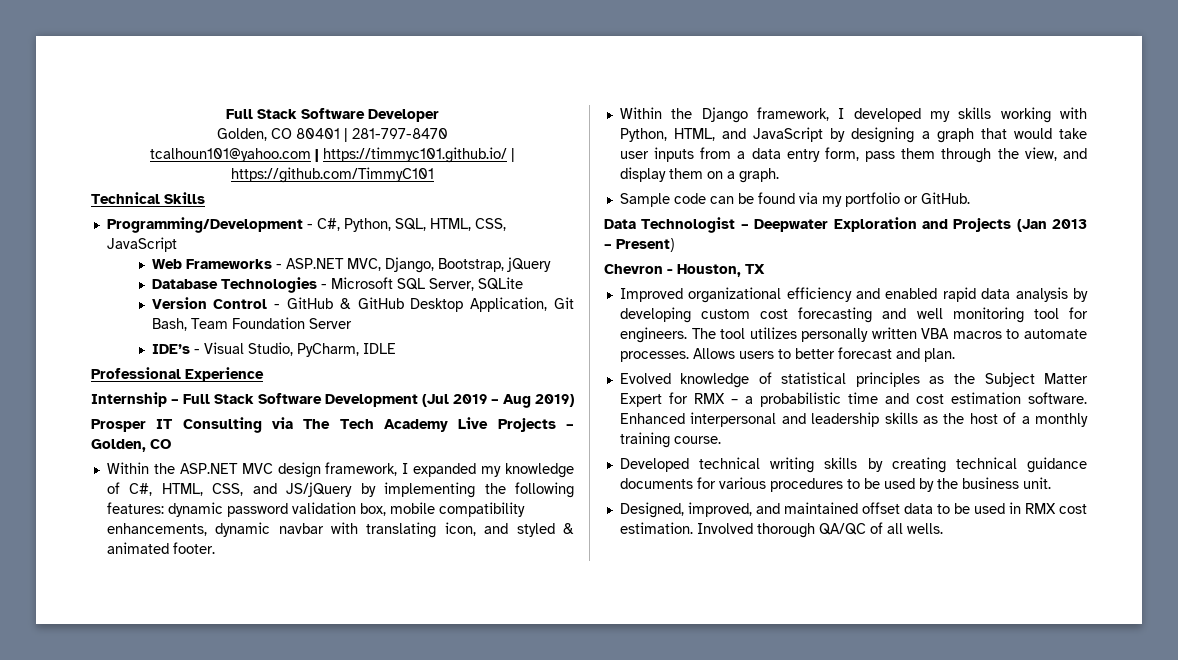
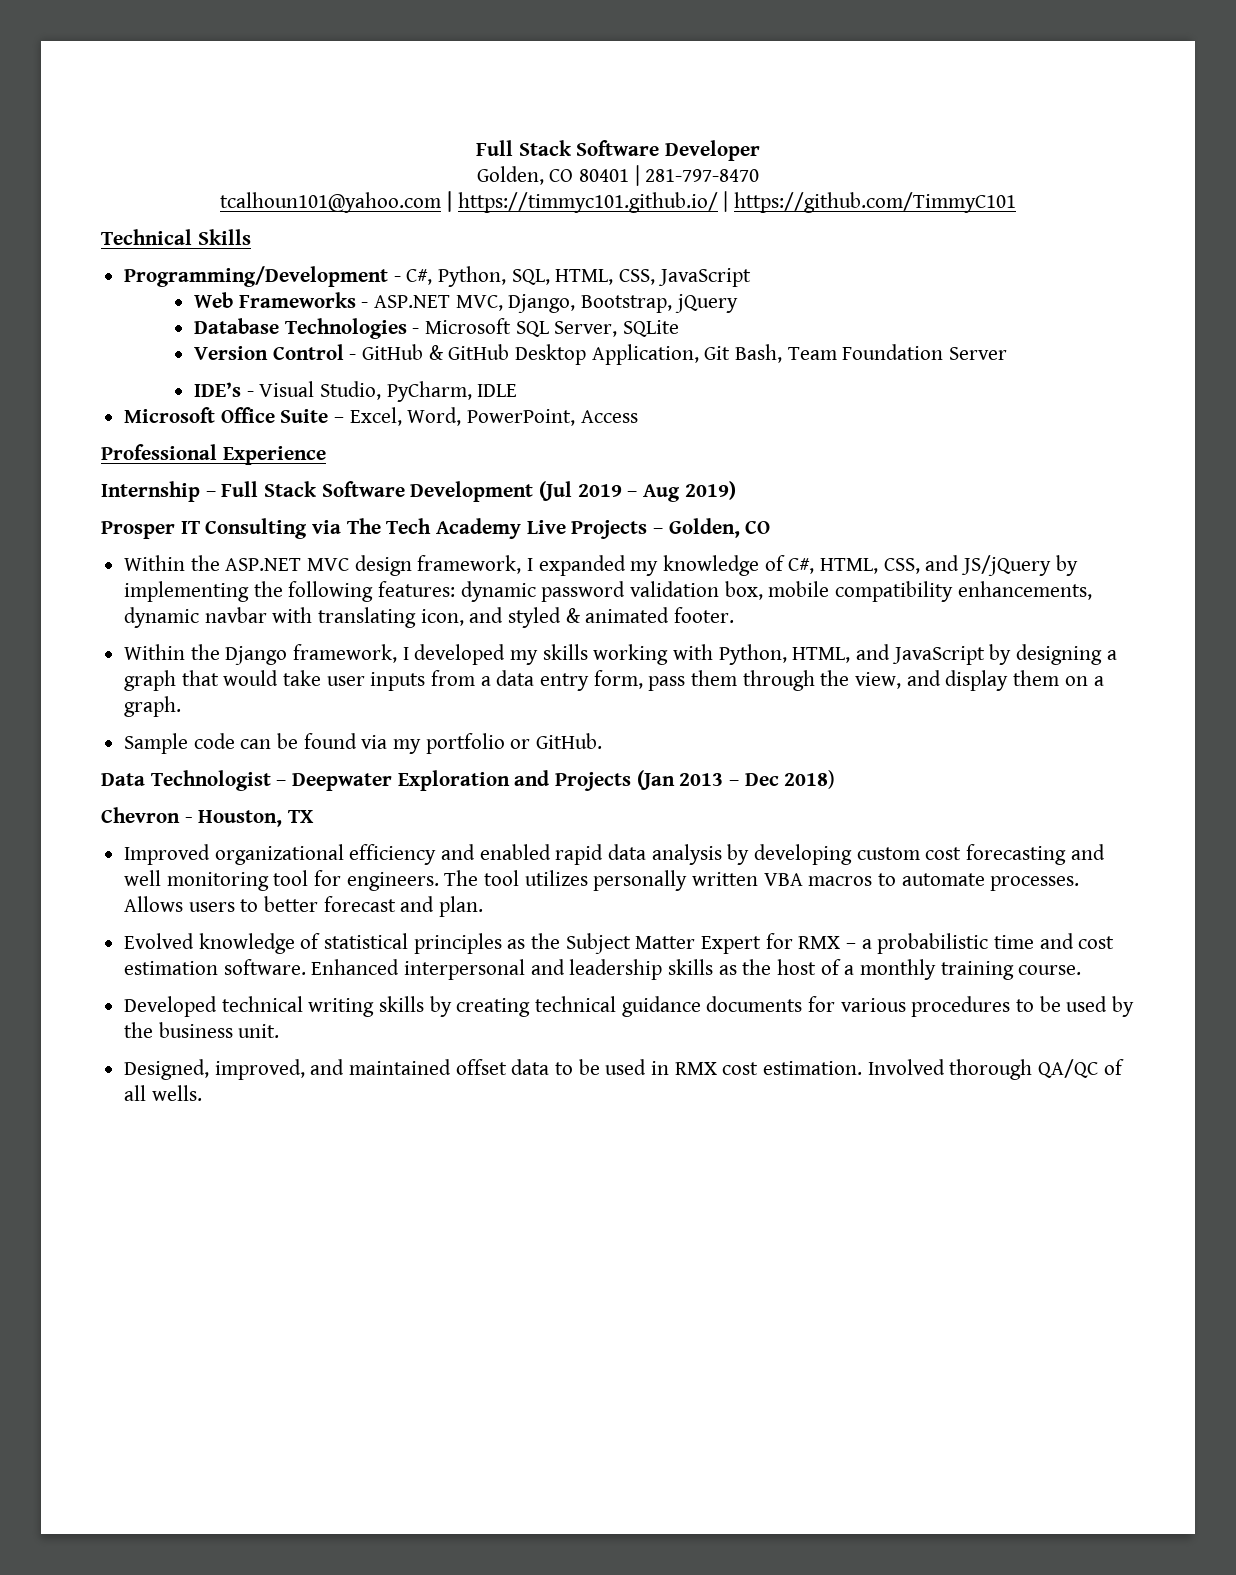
(396, 348) none -> [124,407,638,426] // Microsoft Office Suite – Excel, Word, PowerPoint, Access
[616,238,675,252] Present) -> [744,770,836,789] Dec 2018)

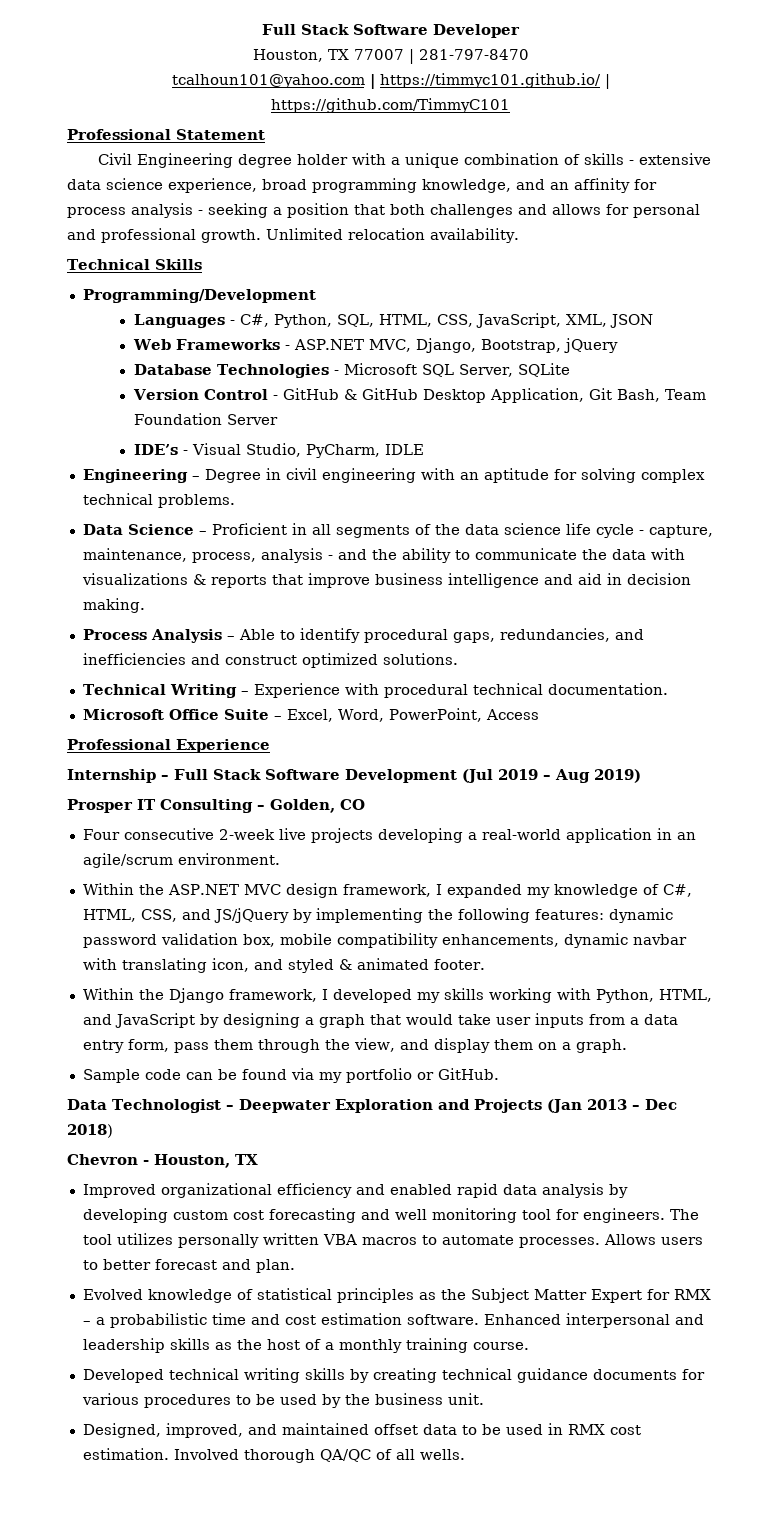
[476,166,629,185] Golden, CO 80401 -> [252,49,404,62] Houston, TX 77007
(1016, 202) none -> [67,129,265,140] [98,153,712,168] [67,178,657,193] [67,203,700,218] [67,228,519,243] // Professional Statement // Civil Engineering degree holder with a unique combination of skills - extensive data science experience, broad programming knowledge, and an affinity for process analysis - seeking a position that both challenges and allows for personal and professional growth. Unlimited relocation availability.
(389, 276) none -> [133,314,225,328] // Languages
[657,268,751,287] JavaScript -> [475,313,653,328] JavaScript, XML, JSON
(518, 390) none -> [82,468,705,483] [82,493,235,508] [82,523,713,538] [82,548,685,563] [81,573,691,588] [82,598,145,613] [82,628,644,643] [82,653,458,668] [82,683,668,698] // Engineering – Degree in civil engineering with an aptitude for solving complex technical problems. // Data Science – Proficient in all segments of the data science life cycle - capture, maintenance, process, analysis - and the ability to communicate the data with visualizations & reports that improve business intelligence and aid in decision making. // Process Analysis – Able to identify procedural gaps, redundancies, and inefficiencies and construct optimized solutions. // Technical Writing – Experience with procedural technical documentation.
[312,518,771,539] via The Tech Academy Live Projects – Golden, CO -> [257,799,365,813] [82,828,696,843] [82,853,280,868] – Golden, CO // Four consecutive 2-week live projects developing a real-world application in an agile/scrum environment.

